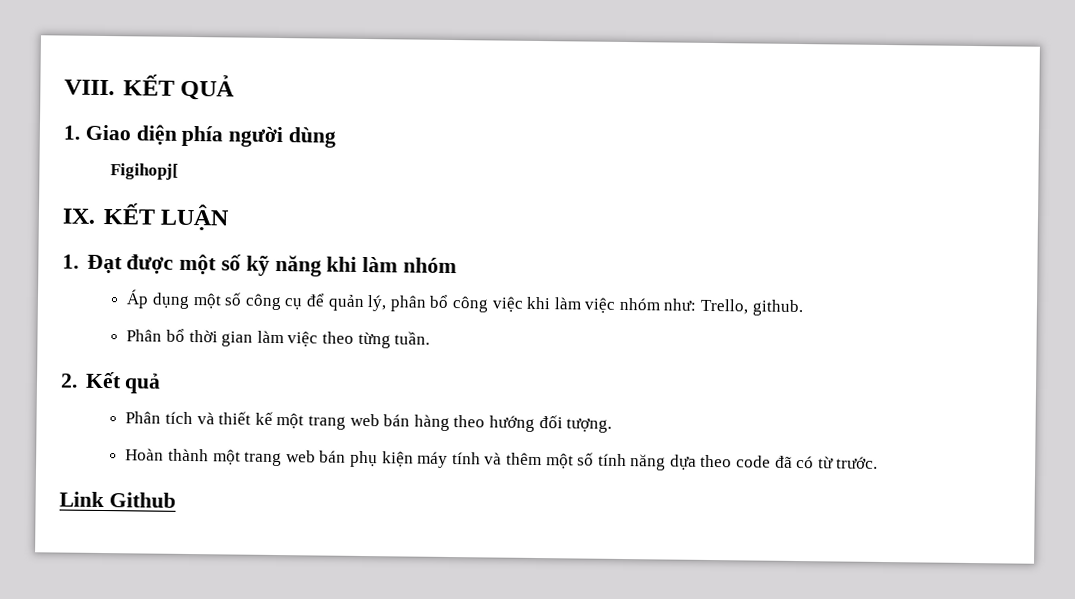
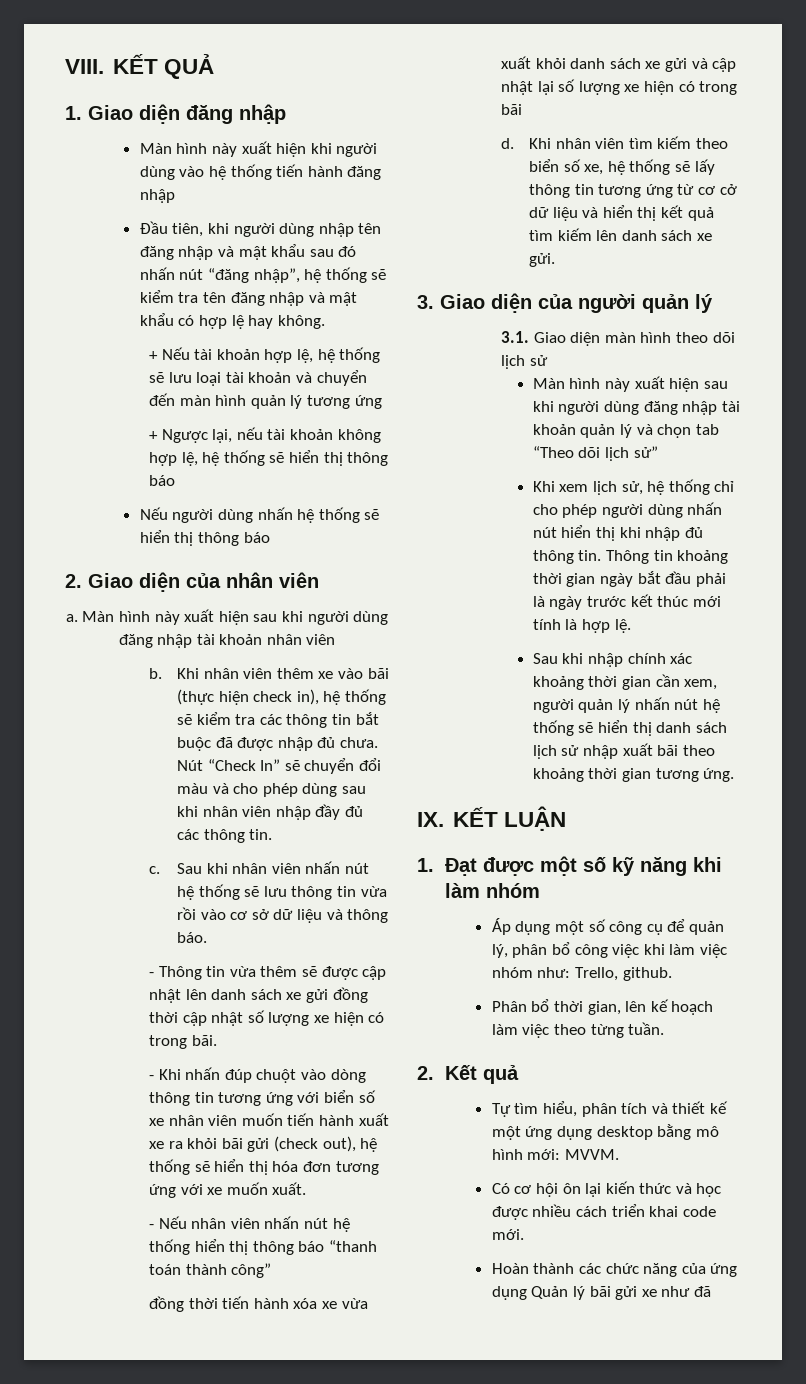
[181,125,337,148] [109,163,179,180] phía người dùng // Figihopj[ -> [186,104,286,124] [139,141,378,157] [139,164,382,180] [139,189,175,203] [139,221,382,237] [139,244,357,260] [139,267,387,283] [139,290,358,306] [139,313,325,329] [149,347,381,363] [149,370,367,386] [149,393,382,409] [149,427,381,443] [149,450,389,466] [149,475,176,486] [139,507,380,523] [139,530,270,546] [65,572,319,592] [65,609,389,625] [118,634,336,648] [149,668,389,679] [177,689,387,705] [177,712,379,728] [177,737,379,751] [177,758,382,774] [177,783,367,797] [177,804,364,820] [177,829,273,843] [149,861,370,874] [177,884,387,900] [177,907,389,923] [177,932,208,943] [149,966,387,980] [149,987,368,1003] [149,1010,385,1026] [149,1035,217,1049] [149,1067,366,1083] [149,1090,376,1106] [149,1113,389,1126] [149,1136,378,1152] [149,1159,379,1175] [149,1182,307,1198] [149,1216,350,1232] [149,1239,378,1255] [149,1263,272,1278] [149,1296,368,1312] [501,56,737,72] [501,79,738,95] [501,104,523,115] [501,136,729,149] [529,159,715,175] [529,184,737,198] [529,205,714,221] [529,228,713,241] [529,253,556,267] [417,293,713,313] [501,331,735,346] [501,355,548,369] [532,376,728,392] [532,401,740,415] [532,424,719,438] [532,446,658,461] [532,479,735,495] [532,502,723,518] [532,525,703,541] [532,550,729,564] [532,571,726,587] [532,594,721,610] [532,619,631,633] [532,653,693,667] [532,674,718,690] [532,697,720,713] [532,720,727,736] [532,743,715,759] [532,768,735,782] đăng nhập // Màn hình này xuất hiện khi người dùng vào hệ thống tiến hành đăng nhập // Đầu tiên, khi người dùng nhập tên đăng nhập và mật khẩu sau đó nhấn nút “đăng nhập”, hệ thống sẽ kiểm tra tên đăng nhập và mật khẩu có hợp lệ hay không. // + Nếu tài khoản hợp lệ, hệ thống sẽ lưu loại tài khoản và chuyển đến màn hình quản lý tương ứng // + Ngược lại, nếu tài khoản không hợp lệ, hệ thống sẽ hiển thị thông báo // Nếu người dùng nhấn hệ thống sẽ hiển thị thông báo // 2. Giao diện của nhân viên // a. Màn hình này xuất hiện sau khi người dùng đăng nhập tài khoản nhân viên // b. Khi nhân viên thêm xe vào bãi (thực hiện check in), hệ thống sẽ kiểm tra các thông tin bắt buộc đã được nhập đủ chưa. Nút “Check In” sẽ chuyển đổi màu và cho phép dùng sau khi nhân viên nhập đầy đủ các thông tin. // c. Sau khi nhân viên nhấn nút hệ thống sẽ lưu thông tin vừa rồi vào cơ sở dữ liệu và thông báo. // - Thông tin vừa thêm sẽ được cập nhật lên danh sách xe gửi đồng thời cập nhật số lượng xe hiện có trong bãi. // - Khi nhấn đúp chuột vào dòng thông tin tương ứng với biển số xe nhân viên muốn tiến hành xuất xe ra khỏi bãi gửi (check out), hệ thống sẽ hiển thị hóa đơn tương ứng với xe muốn xuất. // - Nếu nhân viên nhấn nút hệ thống hiển thị thông báo “thanh toán thành công” // đồng thời tiến hành xóa xe vừa xuất khỏi danh sách xe gửi và cập nhật lại số lượng xe hiện có trong bãi // d. Khi nhân viên tìm kiếm theo biển số xe, hệ thống sẽ lấy thông tin tương ứng từ cơ cở dữ liệu và hiển thị kết quả tìm kiếm lên danh sách xe gửi. // 3. Giao diện của người quản lý // 3.1. Giao diện màn hình theo dõi lịch sử // Màn hình này xuất hiện sau khi người dùng đăng nhập tài khoản quản lý và chọn tab “Theo dõi lịch sử” // Khi xem lịch sử, hệ thống chỉ cho phép người dùng nhấn nút hiển thị khi nhập đủ thông tin. Thông tin khoảng thời gian ngày bắt đầu phải là ngày trước kết thúc mới tính là hợp lệ. // Sau khi nhập chính xác khoảng thời gian cần xem, người quản lý nhấn nút hệ thống sẽ hiển thị danh sách lịch sử nhập xuất bãi theo khoảng thời gian tương ứng.
[221,331,254,347] gian -> [587,999,714,1015] gian, lên kế hoạch
[125,411,162,424] Phân -> [491,1101,617,1117] Tự tìm hiểu, phân
[307,413,613,433] [125,448,879,471] [59,491,176,508] trang web bán hàng theo hướng đối tượng. // Hoàn thành một trang web bán phụ kiện máy tính và thêm một số tính năng dựa theo code đã có từ trước. // Link Github -> [525,1124,719,1140] [491,1149,619,1160] [491,1181,722,1197] [491,1204,716,1220] [491,1229,524,1240] [491,1263,738,1277] [491,1286,711,1300] ứng dụng desktop bằng mô hình mới: MVVM. // Có cơ hội ôn lại kiến thức và học được nhiều cách triển khai code mới. // Hoàn thành các chức năng của ứng dụng Quản lý bãi gửi xe như đã

